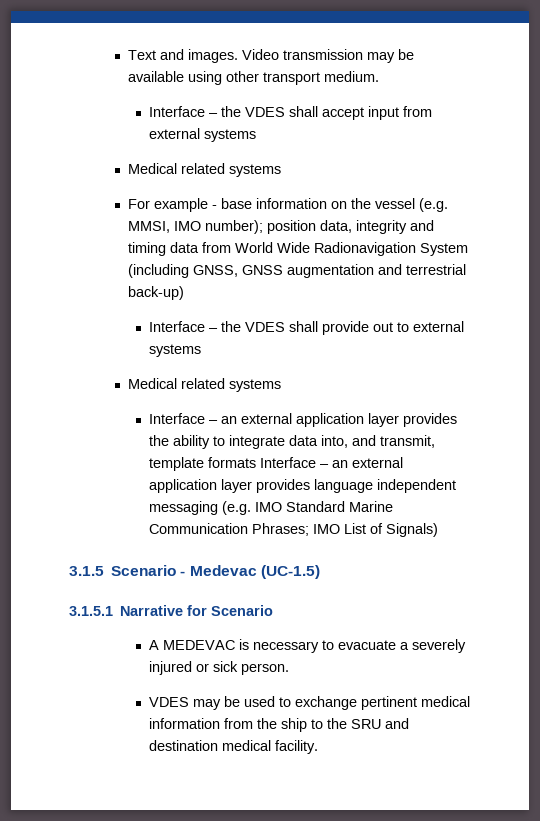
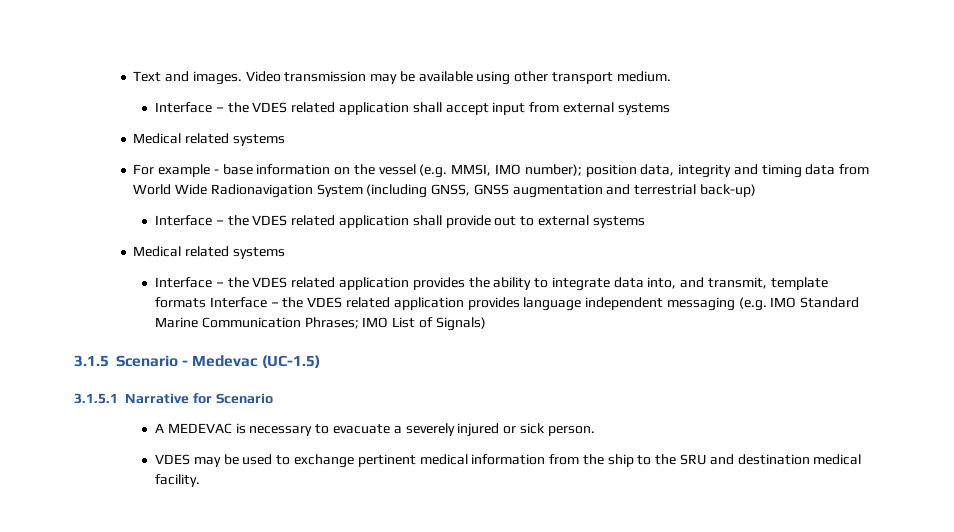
(286, 112) none -> [291,102,409,115] related application
(286, 327) none -> [291,215,409,228] related application
[221,413,400,427] an external application layer -> [227,277,409,290] the VDES related application
[332,457,404,468] [149,479,253,493] an external application layer -> [282,297,464,310] the VDES related application

